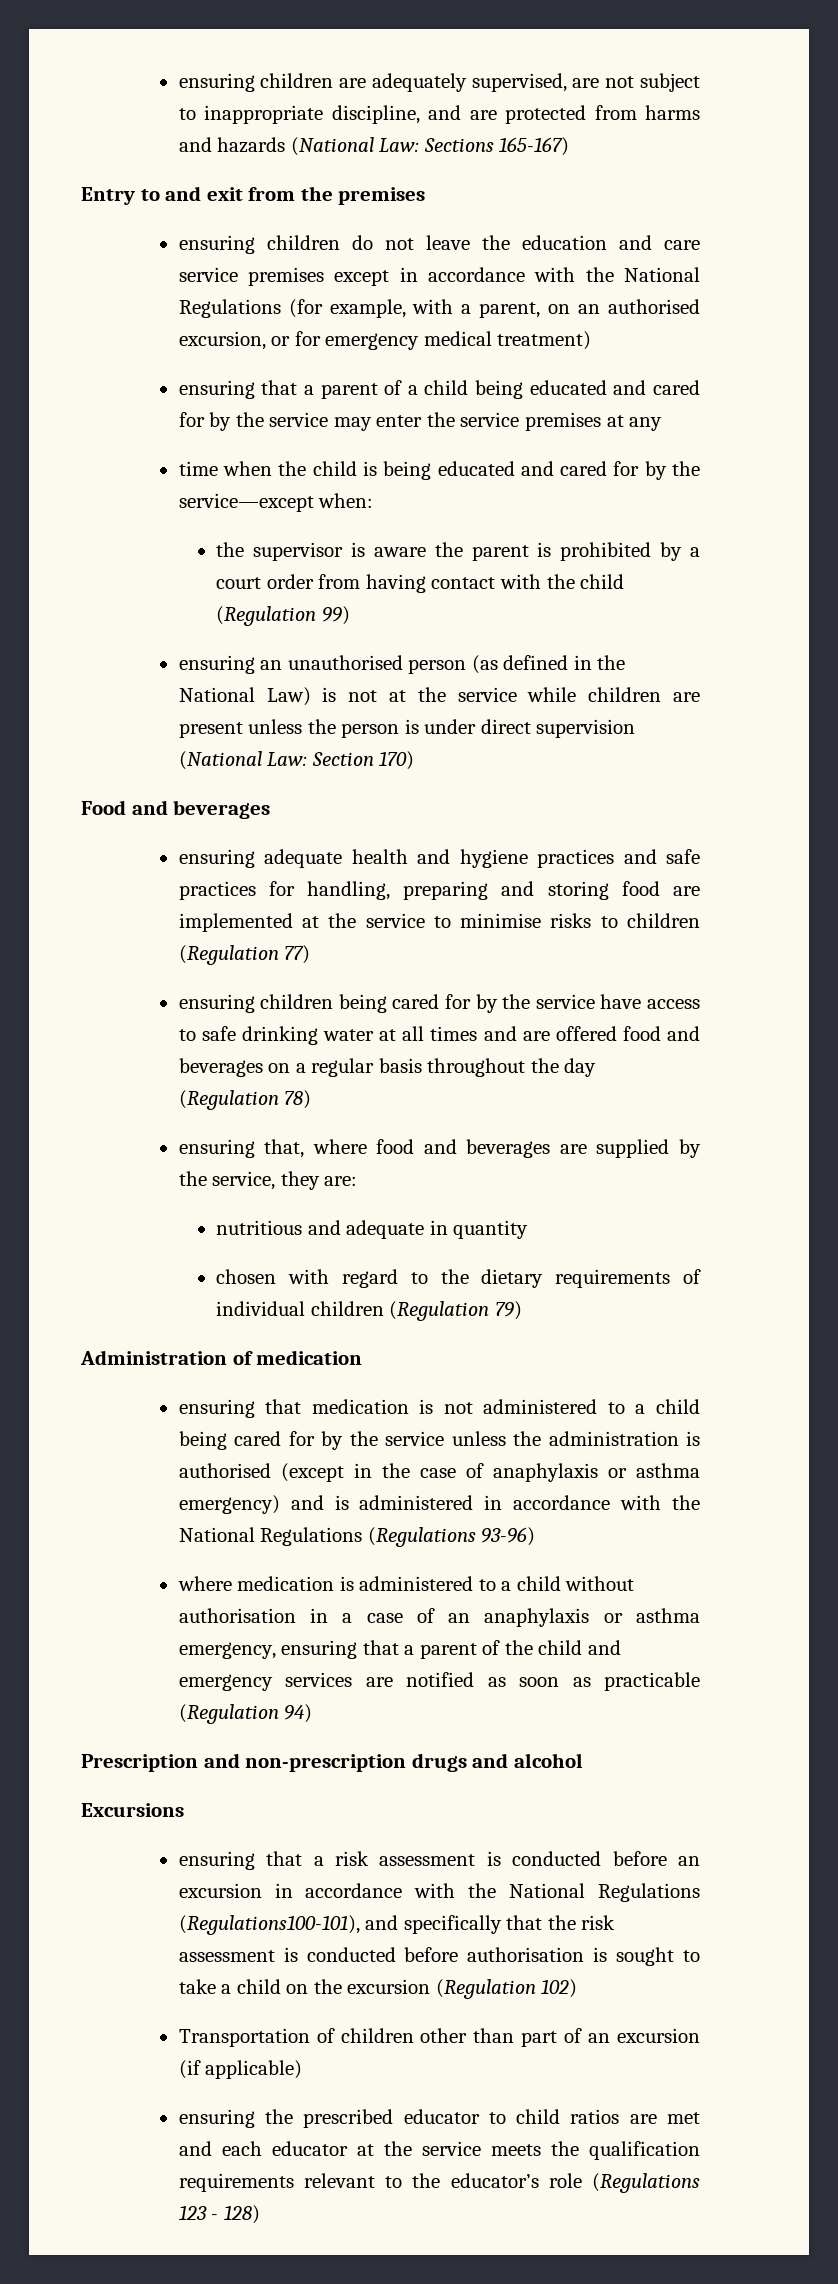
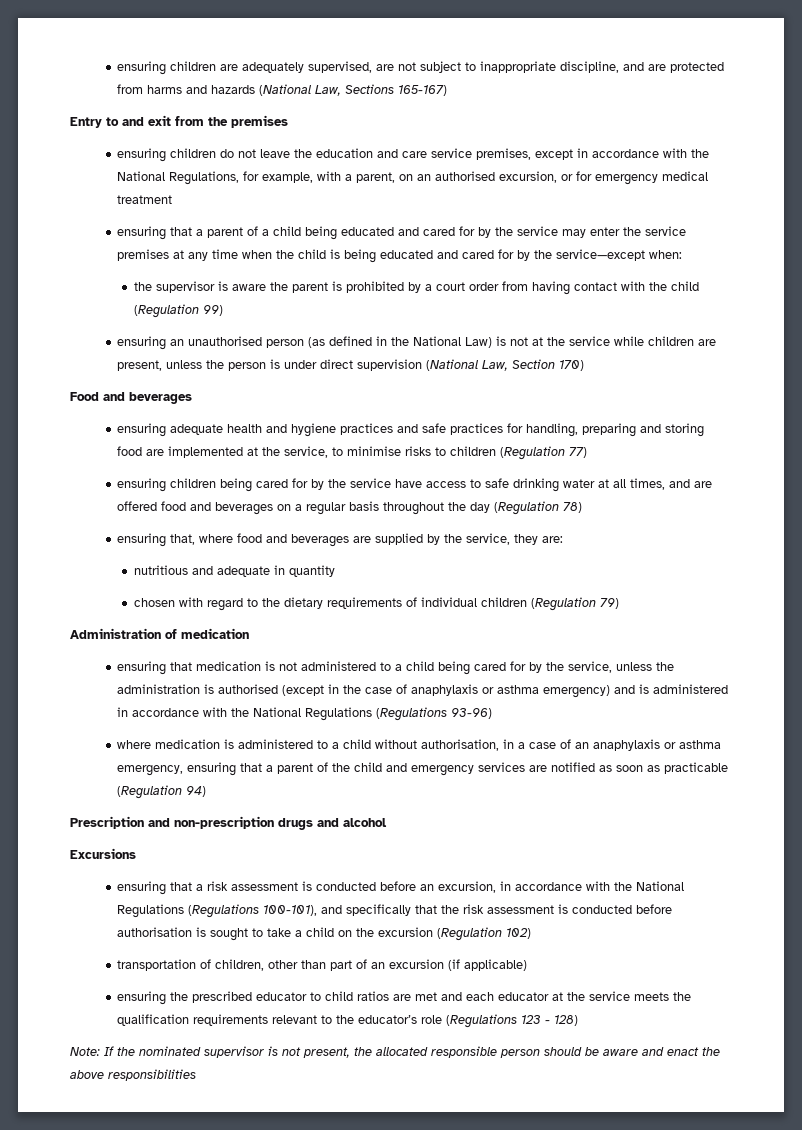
[379,138,420,152] Law: -> [315,85,342,96] Law,
[248,267,325,286] premises -> [476,148,532,160] premises,
[178,299,323,318] Regulations (for -> [169,171,260,185] Regulations, for
[497,331,592,350] treatment) -> [117,195,173,204] treatment
(663, 424) // -> (209, 256) none
[178,722,243,738] present -> [117,360,163,371] present,
[267,752,308,766] Law: -> [482,360,509,371] Law,
[365,913,425,928] service -> [284,446,329,458] service,
[430,1026,478,1041] times -> [630,478,666,490] times,
[385,1431,445,1446] service -> [568,661,613,673] service,
[178,1608,296,1623] authorisation -> [421,739,500,751] authorisation,
[178,1883,701,1902] [178,1915,360,1935] excursion in accordance with the National Regulations (Regulations100-101), -> [438,881,685,893] [117,904,318,918] excursion, in accordance with the National Regulations (Regulations 100-101),
[178,2028,414,2047] Transportation of children -> [117,959,265,971] transportation of children,
(260, 2214) none -> [70,1046,720,1058] [70,1069,196,1081] // Note: If the nominated supervisor is not present, the allocated responsible person should be aware and enact the above responsibilities

